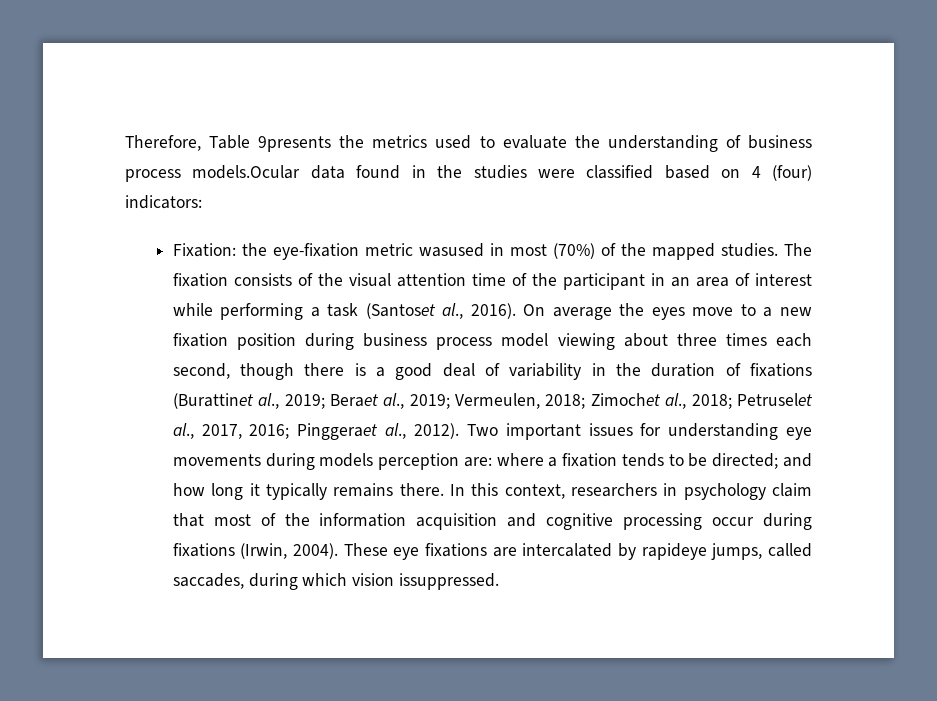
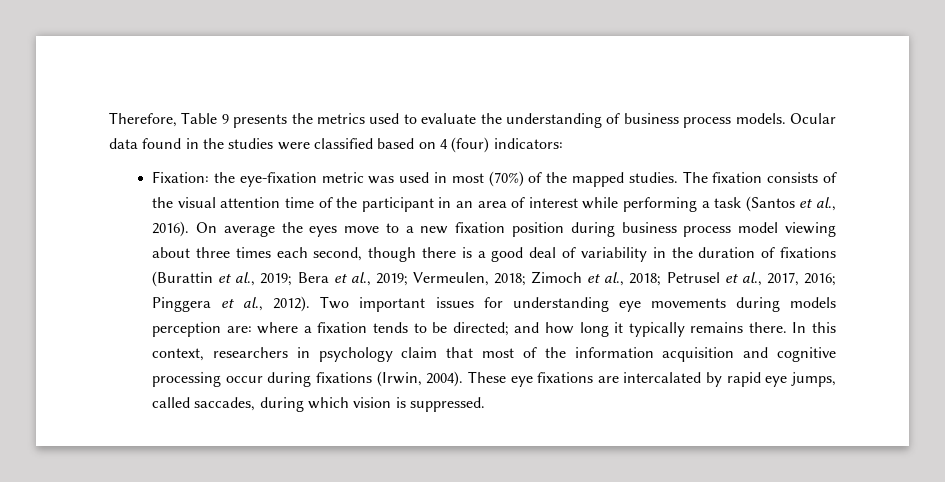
[258,136,332,152] 9presents -> [221,114,288,128] 9 presents
[192,165,301,179] models.Ocular -> [735,113,836,124] models. Ocular
[418,243,484,257] wasused -> [368,172,430,184] was used
[365,303,436,319] (Santoset -> [745,196,813,212] (Santos et
[172,393,813,409] (Burattinet al., 2019; Beraet al., 2019; Vermeulen, 2018; Zimochet al., 2018; Petruselet -> [152,271,738,287] (Burattin et al., 2019; Bera et al., 2019; Vermeulen, 2018; Zimoch et al., 2018; Petrusel et
[297,423,379,440] Pinggeraet -> [152,297,235,312] Pinggera et
[641,543,707,560] rapideye -> [726,372,788,387] rapid eye
[398,573,499,590] issuppressed. -> [395,397,486,412] is suppressed.

